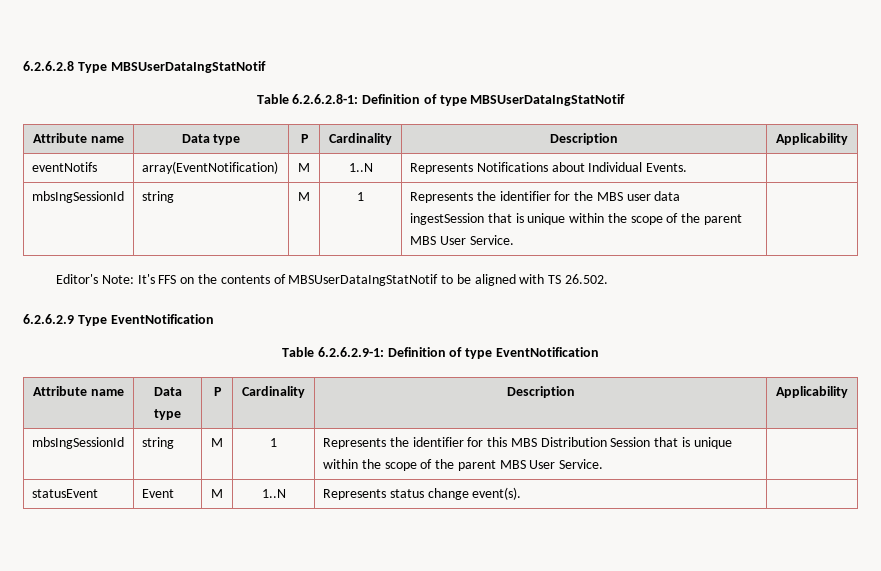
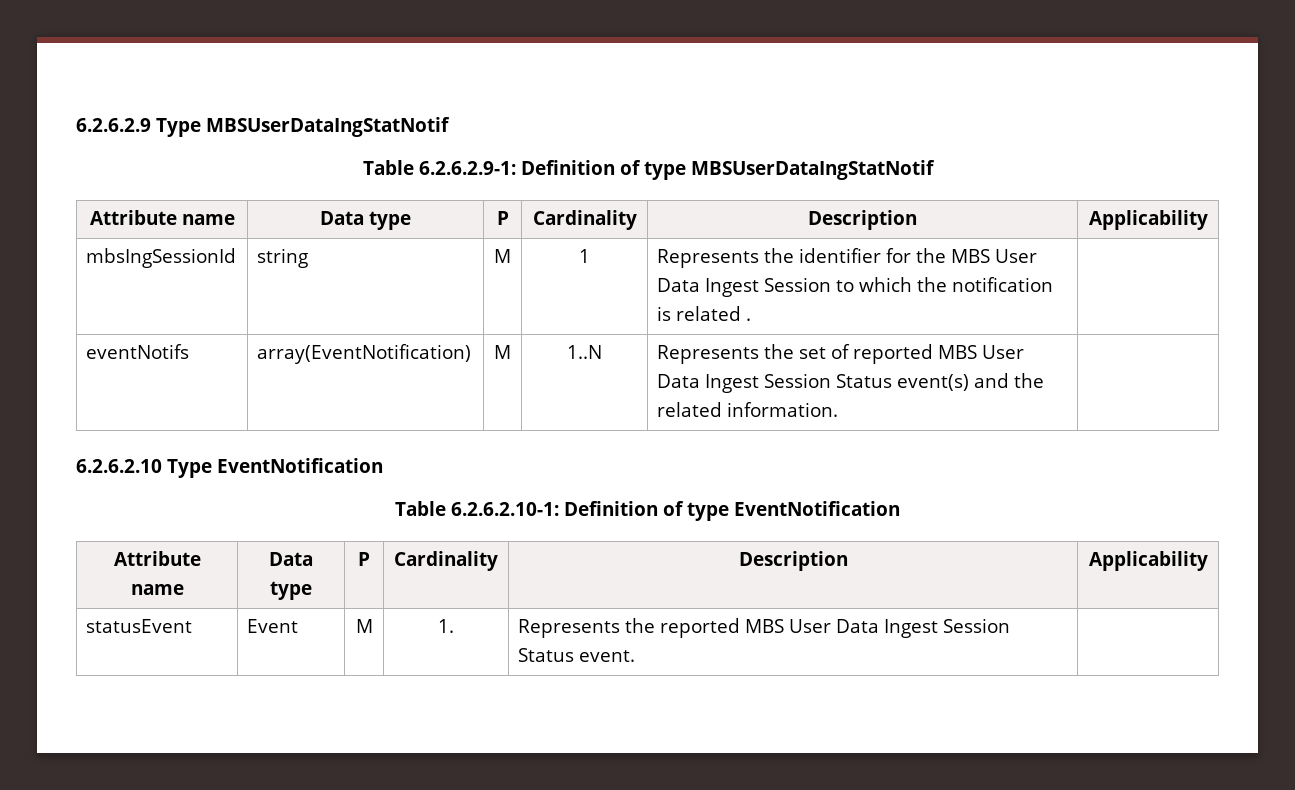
[23,61,74,71] 6.2.6.2.8 -> [76,118,151,132] 6.2.6.2.9
[256,94,626,106] [33,133,124,143] [181,134,241,145] [300,134,309,143] [329,133,392,145] [549,133,618,145] [776,133,848,145] [31,162,97,172] [141,161,278,174] [298,163,310,172] [348,163,373,172] [409,162,688,174] [31,191,124,203] [141,191,174,203] [298,192,310,201] [357,192,364,201] [409,191,681,203] [409,213,742,225] [409,235,514,245] [56,274,609,286] [23,314,214,326] // Table 6.2.6.2.8-1: Definition of type MBSUserDataIngStatNotif // Attribute name | Data type | P | Cardinality | Description | Applicability // eventNotifs | array(EventNotification) | M | 1..N | Represents Notifications about Individual Events. | // mbsIngSessionId | string | M | 1 | Represents the identifier for the MBS user data ingestSession that is unique within the scope of the parent MBS User Service. | // Editor's Note: It's FFS on the contents of MBSUserDataIngStatNotif to be aligned with TS 26.502. // 6.2.6.2.9 Type EventNotification -> (450, 127) none
[495,347,599,357] EventNotification -> [690,160,935,180] MBSUserDataIngStatNotif
[487,437,732,449] [322,459,604,471] this MBS Distribution Session that is unique within the scope of the parent MBS User Service. | -> [916,248,1038,263] [657,277,1054,297] [657,306,752,321] [86,344,190,359] [257,344,472,364] [494,345,511,359] [567,345,602,359] [657,344,1025,364] [657,373,1045,393] [657,402,839,417] [76,458,383,478] [395,501,900,521] [113,551,201,566] [130,584,184,595] [269,552,313,566] [270,581,312,600] [358,552,370,566] [394,551,498,571] [738,551,848,571] [1088,551,1208,571] the MBS User Data Ingest Session to which the notification is related . | // eventNotifs | array(EventNotification) | M | 1..N | Represents the set of reported MBS User Data Ingest Session Status event(s) and the related information. | // 6.2.6.2.10 Type EventNotification // Table 6.2.6.2.10-1: Definition of type EventNotification // Attribute name | Data type | P | Cardinality | Description | Applicability
[261,489,286,498] [322,487,522,500] 1..N | Represents status change event(s). -> [438,619,454,633] [518,618,1011,638] [518,648,636,662] 1. | Represents the reported MBS User Data Ingest Session Status event.

